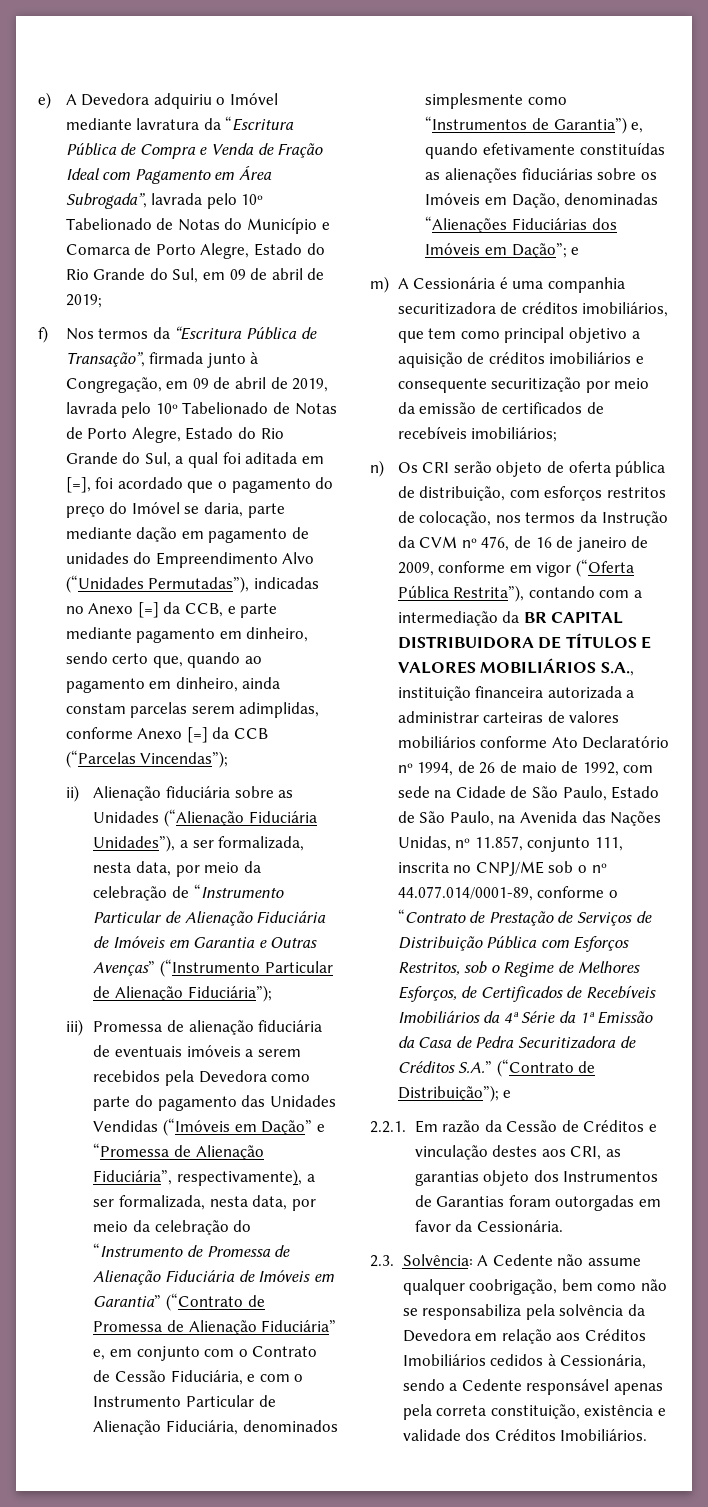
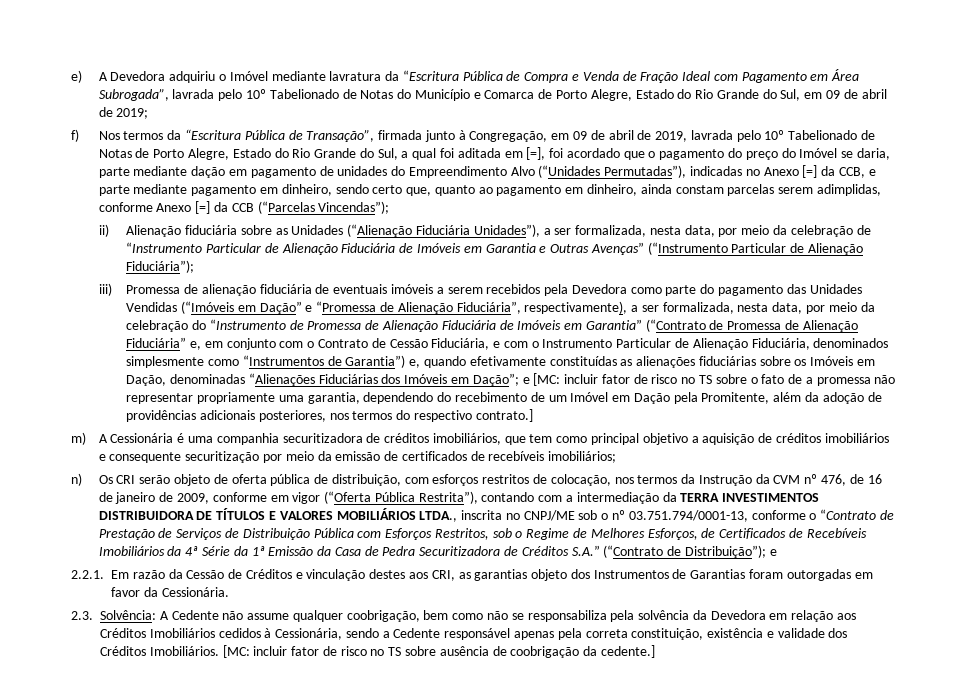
[187,652,241,668] quando -> [434,185,475,196] quanto
(580, 251) none -> [533,373,896,386] [126,392,882,404] [126,409,533,422] [MC: incluir fator de risco no TS sobre o fato de a promessa não representar propriamente uma garantia, dependendo do recebimento de um Imóvel em Dação pela Promitente, além da adoção de providências adicionais posteriores, nos termos do respectivo contrato.]
[523,611,624,624] BR CAPITAL -> [680,493,820,502] TERRA INVESTIMENTOS
[600,662,634,676] [397,686,635,701] [397,711,620,723] [397,736,670,749] [397,761,654,776] [397,786,660,801] [397,811,662,826] [397,836,624,852] S.A., instituição financeira autorizada a administrar carteiras de valores mobiliários conforme Ato Declaratório nº 1994, de 26 de maio de 1992, com sede na Cidade de São Paulo, Estado de São Paulo, na Avenida das Nações Unidas, nº 11.857, conjunto 111, -> [419,511,458,522] LTDA.,
[397,886,533,901] 44.077.014/0001-89, -> [628,510,748,522] 03.751.794/0001-13,
(648, 1435) none -> [222,645,655,658] [MC: incluir fator de risco no TS sobre ausência de coobrigação da cedente.]

